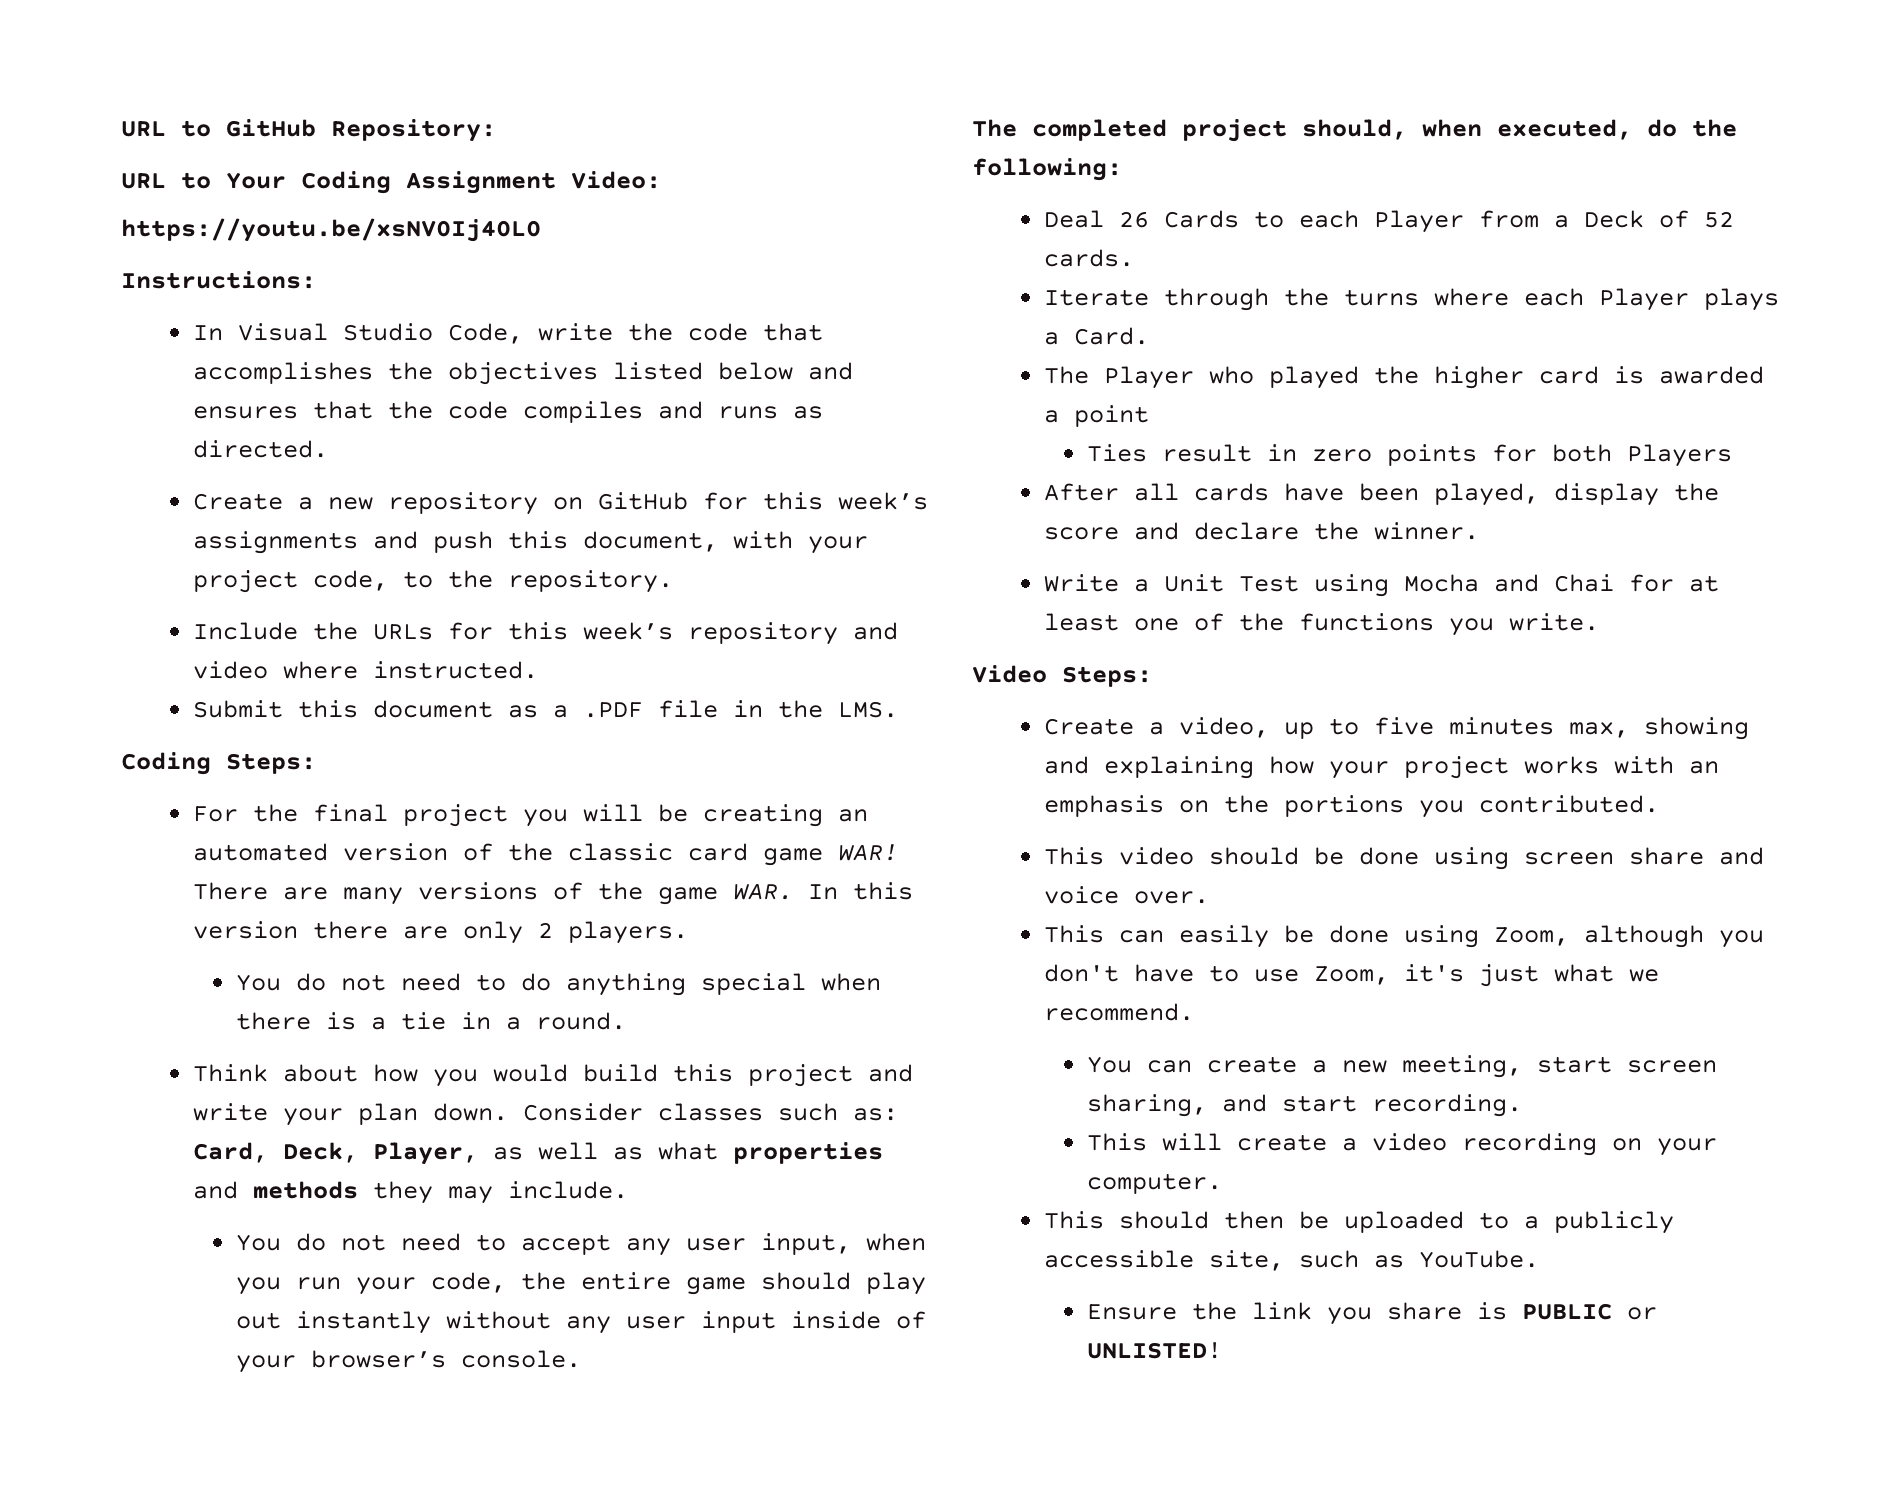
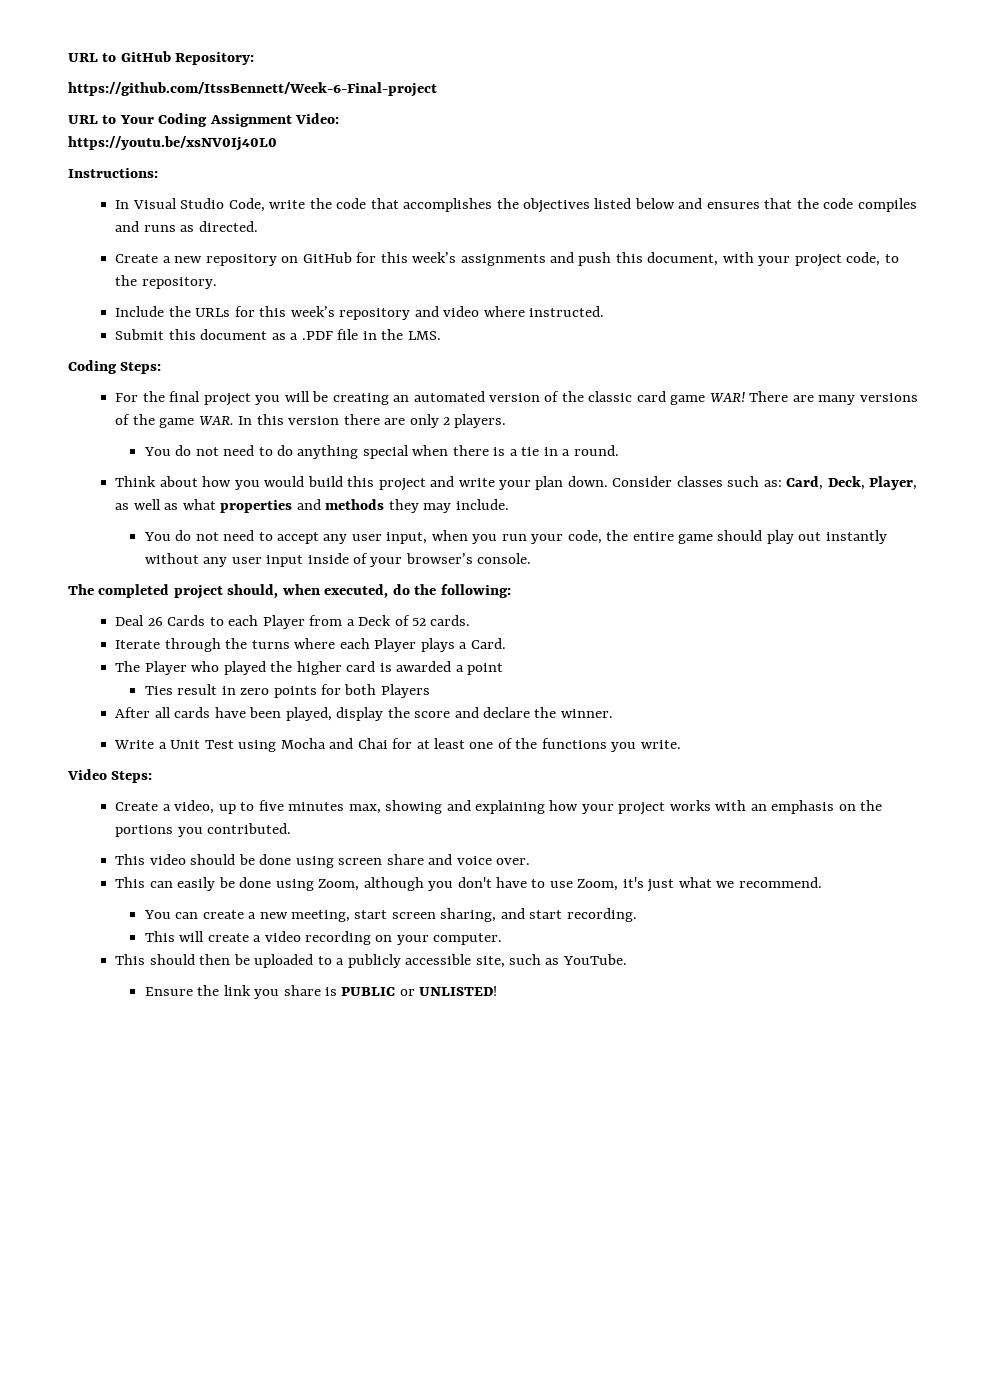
(496, 130) none -> [68,82,437,97] // https://github.com/ItssBennett/Week-6-Final-project

